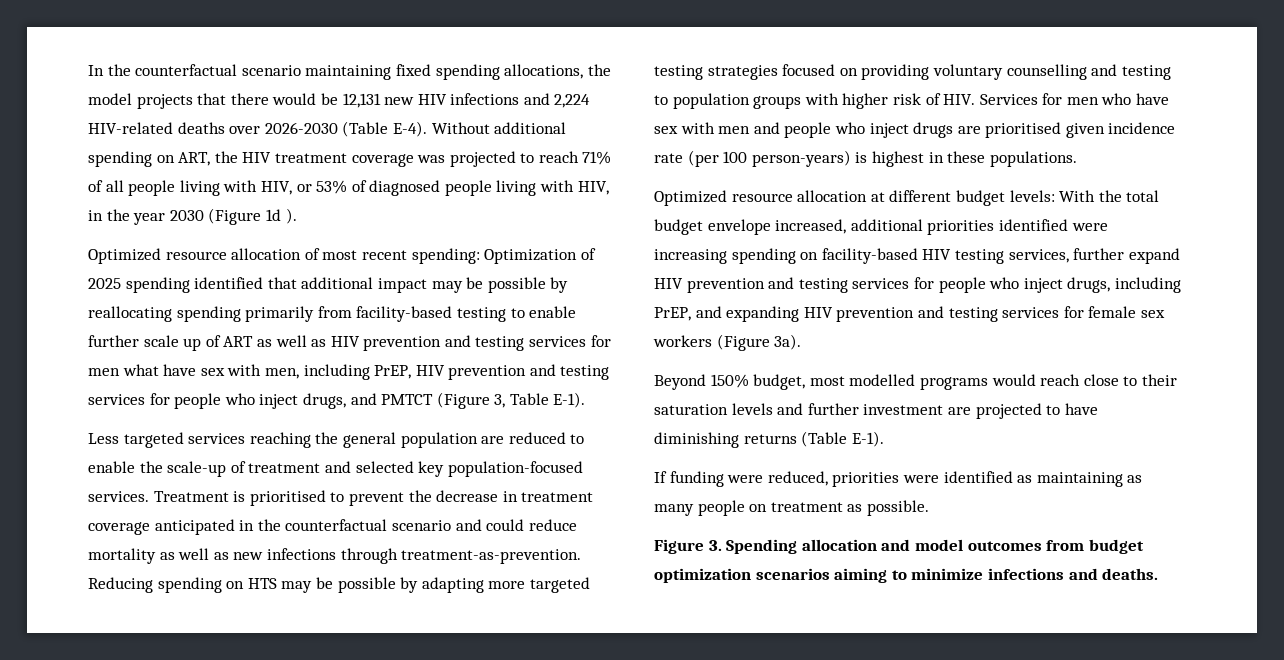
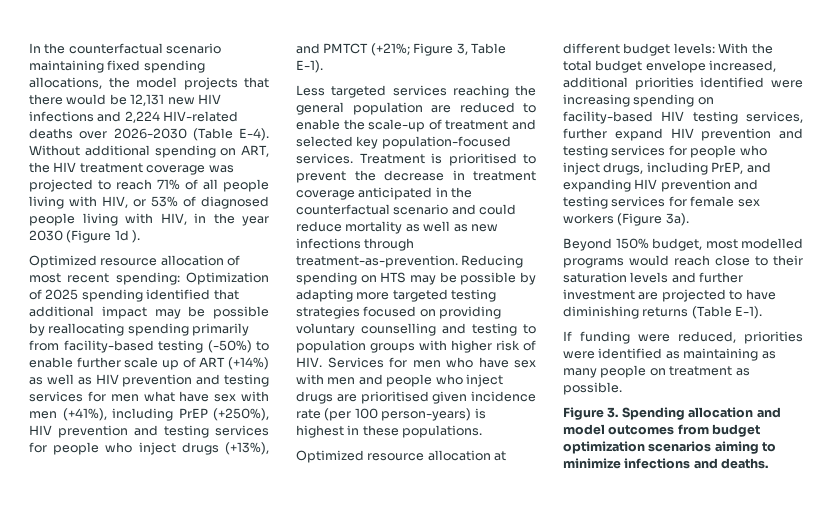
(506, 314) none -> [207,340,252,353] (-50%)
(254, 341) none -> [227,357,269,370] (+14%)
[264,364,610,380] [88,392,490,409] men, including PrEP, HIV prevention and testing services for people who inject drugs, and PMTCT (Figure -> [29,408,269,421] [29,425,269,438] [29,442,269,455] [296,43,454,56] men (+41%), including PrEP (+250%), HIV prevention and testing services for people who inject drugs (+13%), and PMTCT (+21%; Figure

